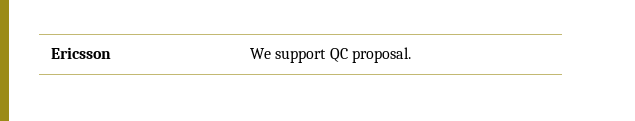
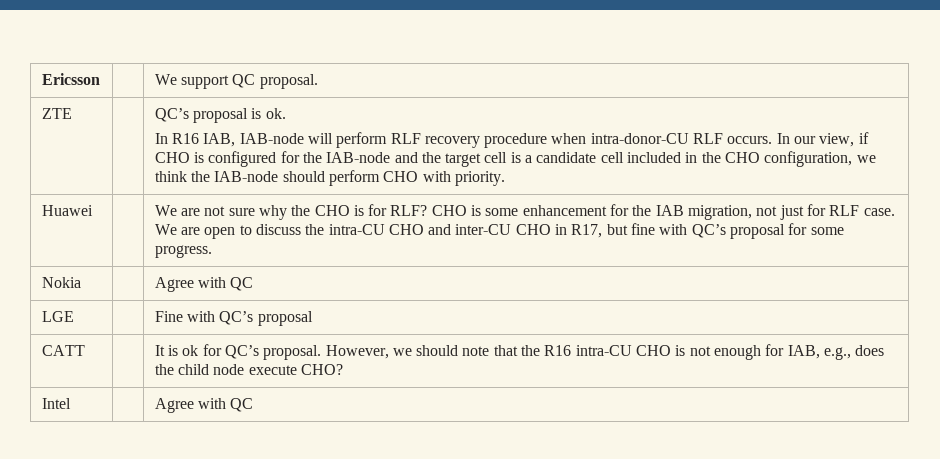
(411, 55) none -> [41,108,72,119] [154,108,286,123] [154,132,869,148] [154,151,876,167] [154,170,505,186] [41,205,93,216] [154,204,895,220] [154,223,844,239] [154,245,212,258] [41,277,81,288] [154,277,254,292] [41,311,74,322] [154,311,313,326] [41,345,85,356] [154,344,885,360] [154,364,343,375] [41,398,71,409] [154,398,254,413] // ZTE | | QC’s proposal is ok. // In R16 IAB, IAB-node will perform RLF recovery procedure when intra-donor-CU RLF occurs. In our view, if CHO is configured for the IAB-node and the target cell is a candidate cell included in the CHO configuration, we think the IAB-node should perform CHO with priority. // Huawei | | We are not sure why the CHO is for RLF? CHO is some enhancement for the IAB migration, not just for RLF case. We are open to discuss the intra-CU CHO and inter-CU CHO in R17, but fine with QC’s proposal for some progress. // Nokia | | Agree with QC // LGE | | Fine with QC’s proposal // CATT | | It is ok for QC’s proposal. However, we should note that the R16 intra-CU CHO is not enough for IAB, e.g., does the child node execute CHO? // Intel | | Agree with QC

